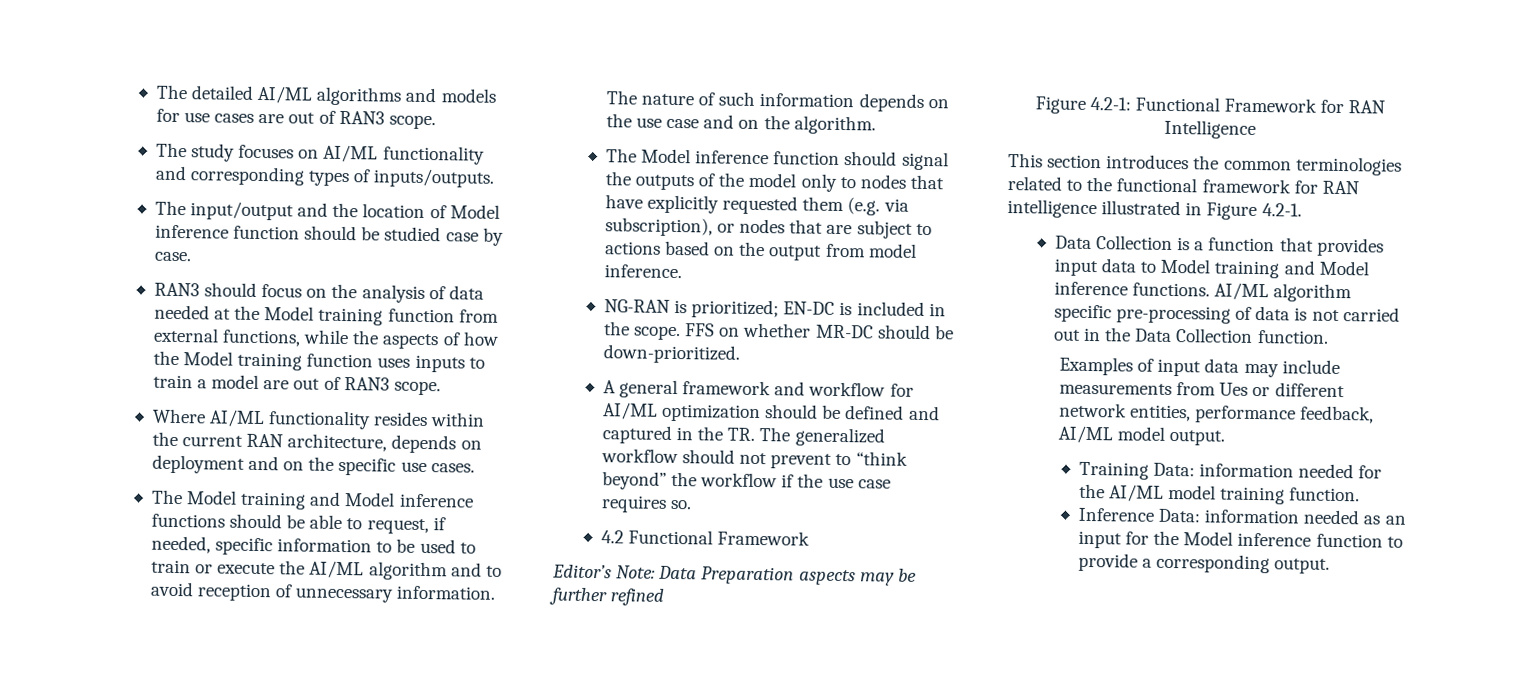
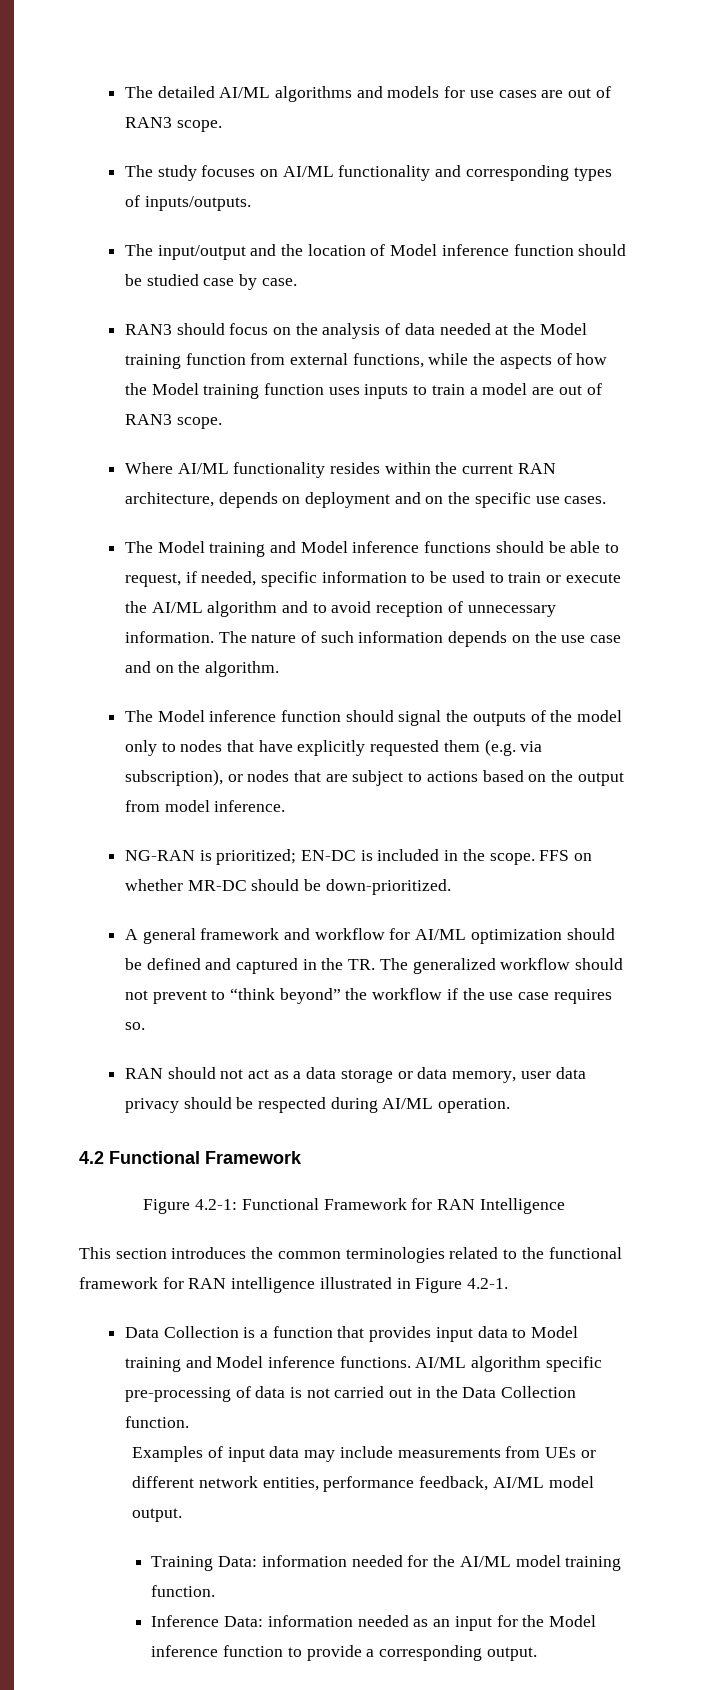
[600,529,811,546] [552,564,917,586] [549,587,665,606] 4.2 Functional Framework // Editor’s Note: Data Preparation aspects may be further refined -> [124,1067,586,1083] [124,1097,511,1113] [79,1151,302,1164] RAN should not act as a data storage or data memory, user data privacy should be respected during AI/ML operation. // 4.2 Functional Framework
[1219,382,1249,396] Ues -> [545,1447,577,1458] UEs

